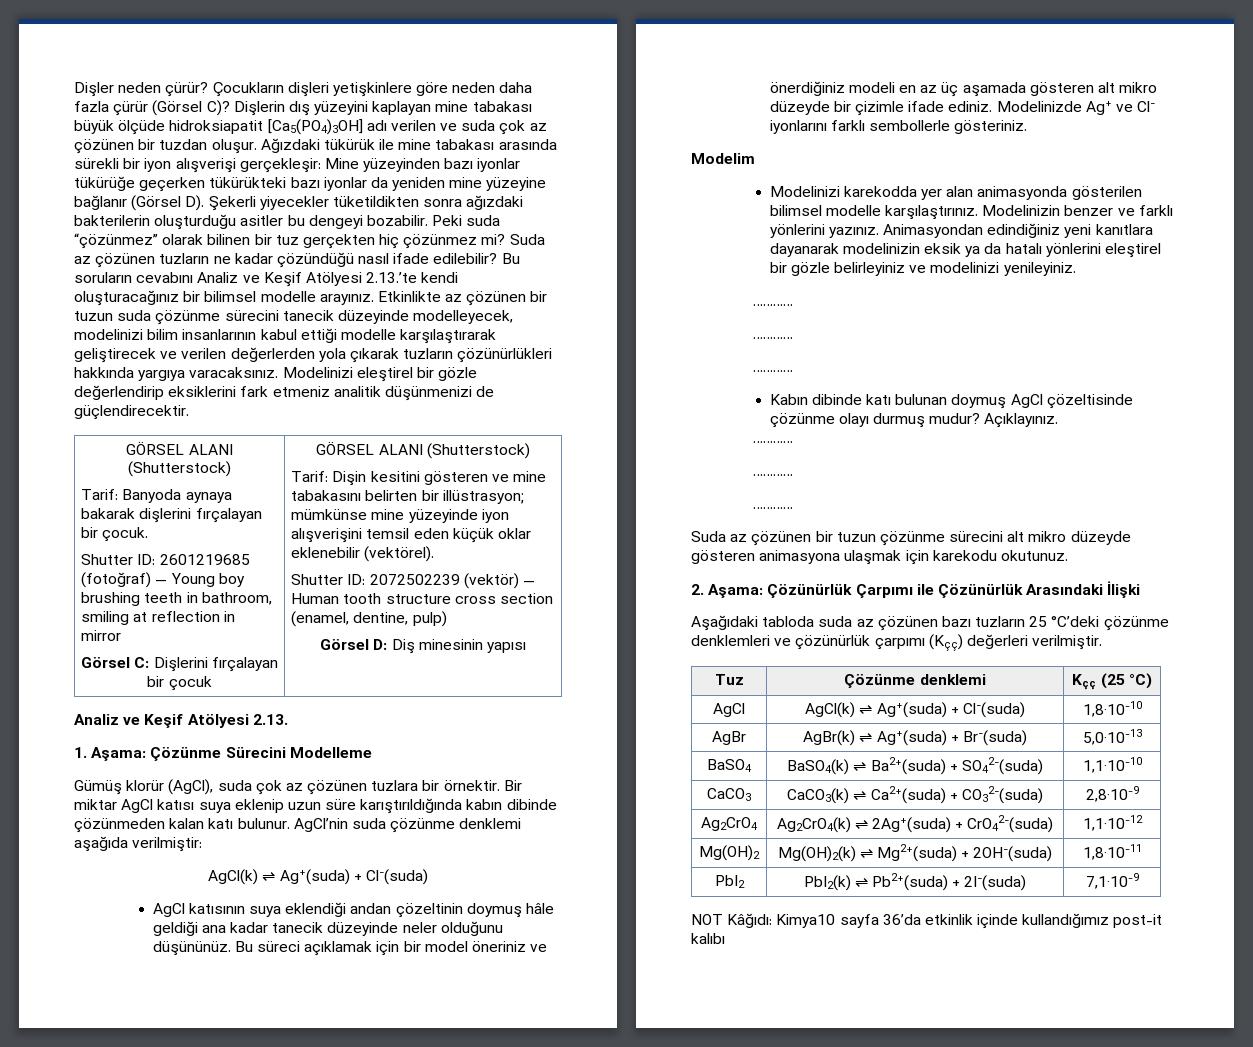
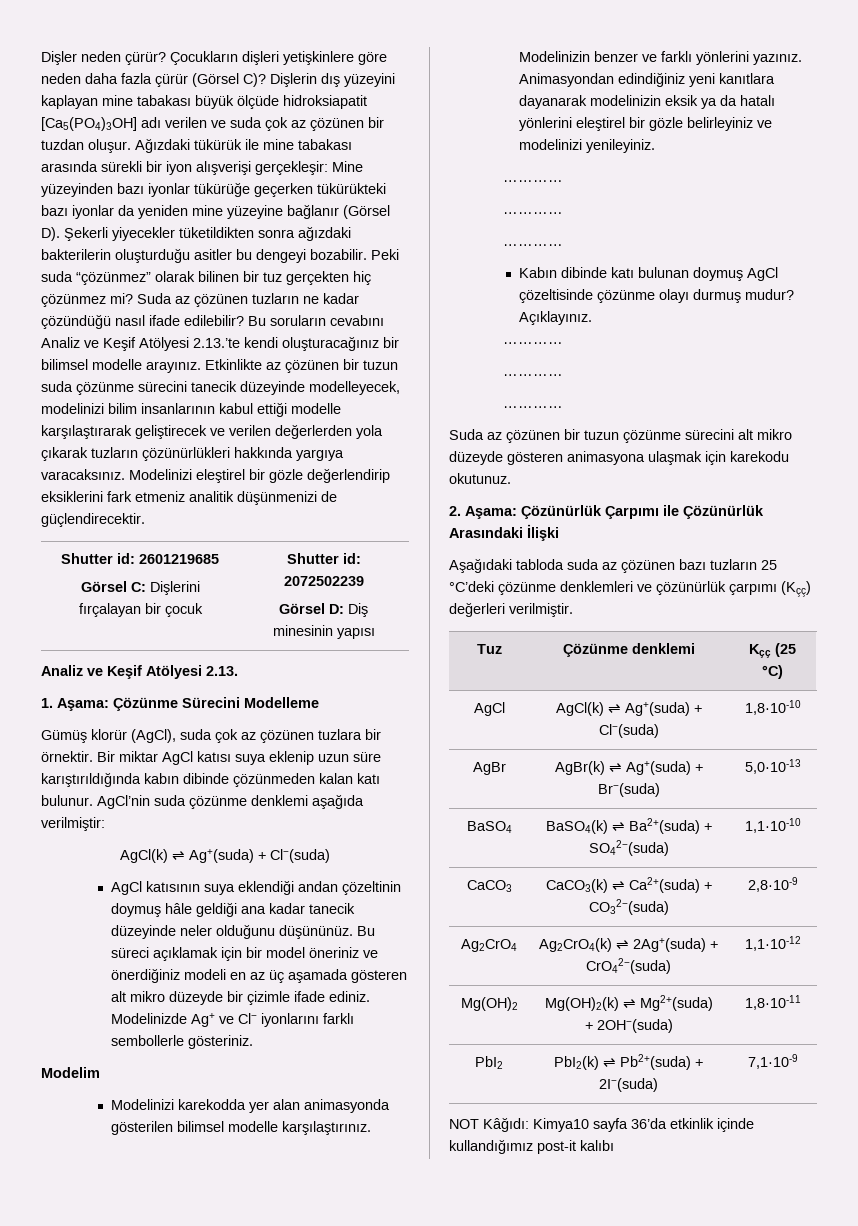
[126,441,233,455] [128,461,231,477] [81,489,232,503] [81,508,262,523] [81,527,149,542] [81,554,250,565] [81,572,245,588] [81,592,272,606] [81,611,235,625] [81,630,122,641] GÖRSEL ALANI (Shutterstock) // Tarif: Banyoda aynaya bakarak dişlerini fırçalayan bir çocuk. // Shutter ID: 2601219685 (fotoğraf) — Young boy brushing teeth in bathroom, smiling at reflection in mirror -> [60,553,219,564] Shutter id: 2601219685
[316,441,530,459] [291,471,547,486] [291,490,524,504] [291,509,509,523] [291,528,531,543] [291,546,435,562] [291,573,535,589] [291,593,553,604] [291,611,447,627] GÖRSEL ALANI (Shutterstock) // Tarif: Dişin kesitini gösteren ve mine tabakasını belirten bir illüstrasyon; mümkünse mine yüzeyinde iyon alışverişini temsil eden küçük oklar eklenebilir (vektörel). // Shutter ID: 2072502239 (vektör) — Human tooth structure cross section (enamel, dentine, pulp) -> [286,553,361,564] [283,576,364,586] Shutter id: 2072502239

